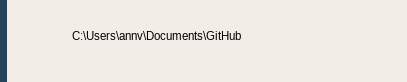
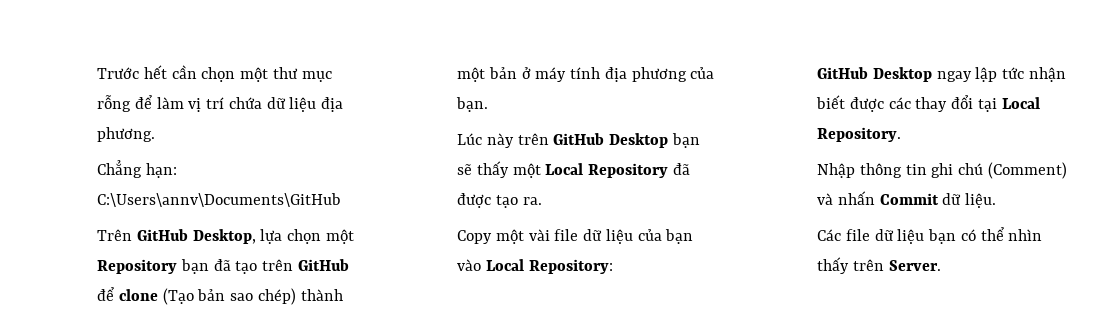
[72,31,242,40] C:\Users\annv\Documents\GitHub -> [97,65,332,82] [97,95,344,112] [97,127,156,142] [97,160,178,178] [97,193,342,207] [97,229,354,244] [97,259,349,274] [97,287,343,305] [457,67,715,82] [456,97,489,112] [457,133,700,148] [457,161,690,178] [457,193,542,208] [457,229,694,244] [457,259,613,274] [817,67,1066,82] [816,95,1040,112] [817,127,902,142] [817,162,1067,179] [817,191,997,208] [817,227,1043,244] [817,257,941,274] Trước hết cần chọn một thư mục rỗng để làm vị trí chứa dữ liệu địa phương. // Chẳng hạn: C:\Users\annv\Documents\GitHub // Trên GitHub Desktop, lựa chọn một Repository bạn đã tạo trên GitHub để clone (Tạo bản sao chép) thành một bản ở máy tính địa phương của bạn. // Lúc này trên GitHub Desktop bạn sẽ thấy một Local Repository đã được tạo ra. // Copy một vài file dữ liệu của bạn vào Local Repository: // GitHub Desktop ngay lập tức nhận biết được các thay đổi tại Local Repository. // Nhập thông tin ghi chú (Comment) và nhấn Commit dữ liệu. // Các file dữ liệu bạn có thể nhìn thấy trên Server.

